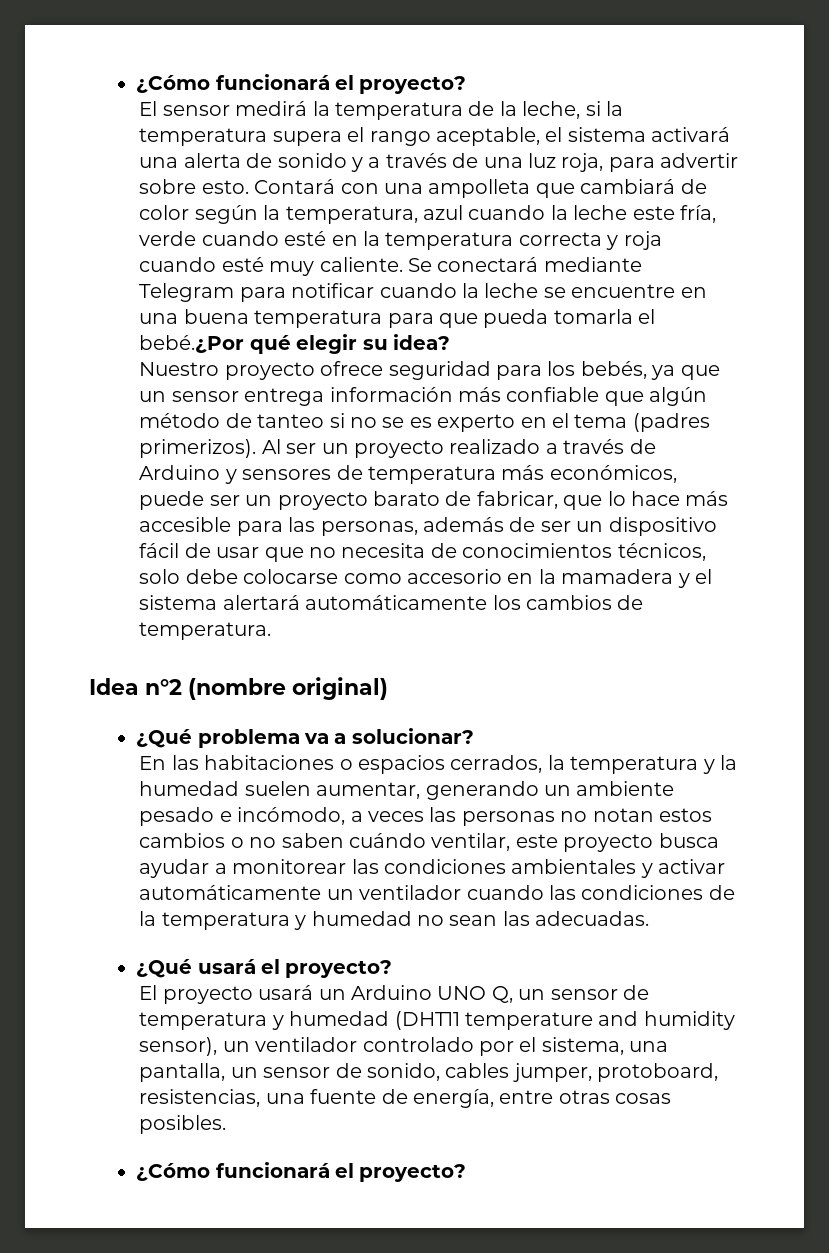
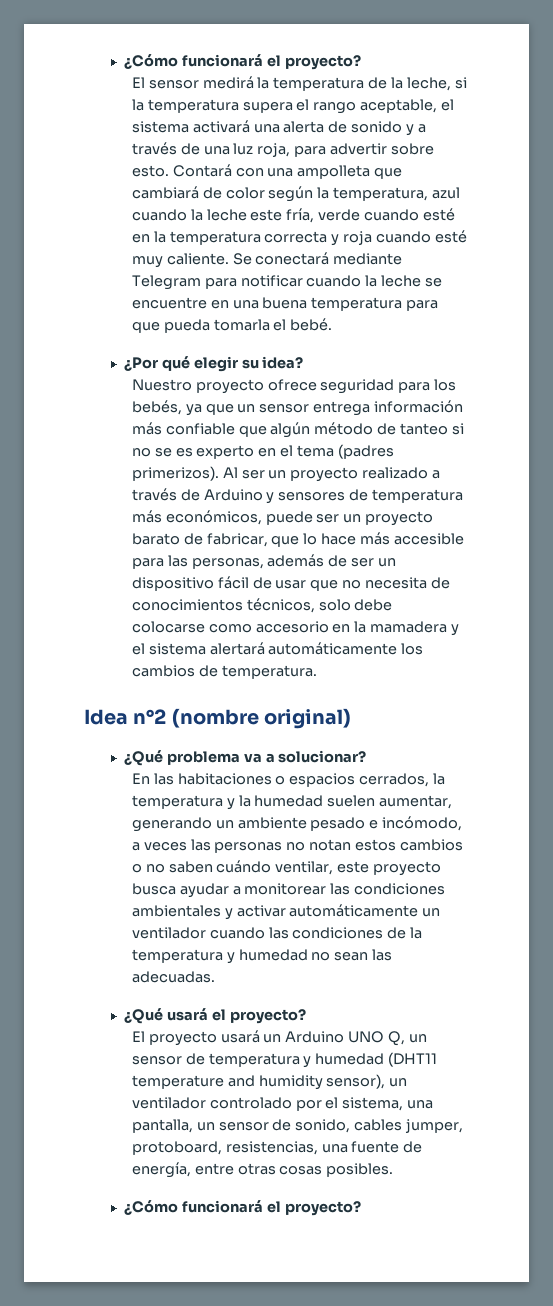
[139,335,245,353] bebé.¿Por -> [290,318,333,331] [123,357,158,371] bebé. // ¿Por

